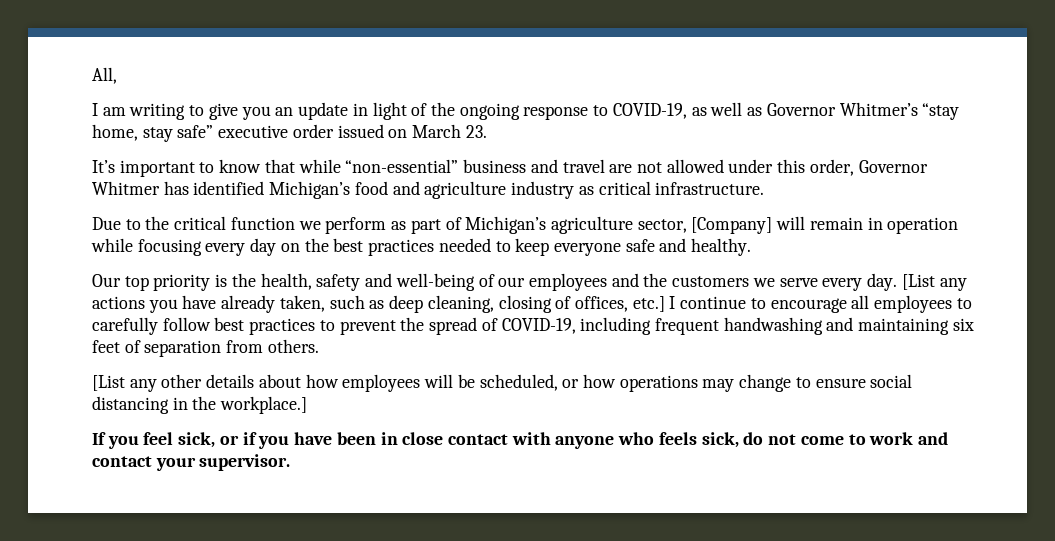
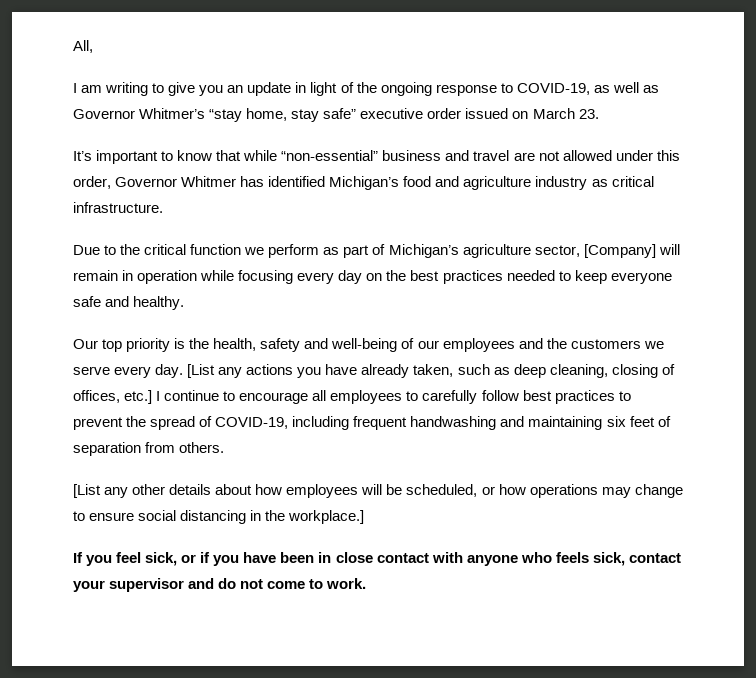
[743,432,948,445] [92,454,291,471] do not come to work and contact your supervisor. -> [628,553,681,563] [73,578,367,592] contact your supervisor and do not come to work.

